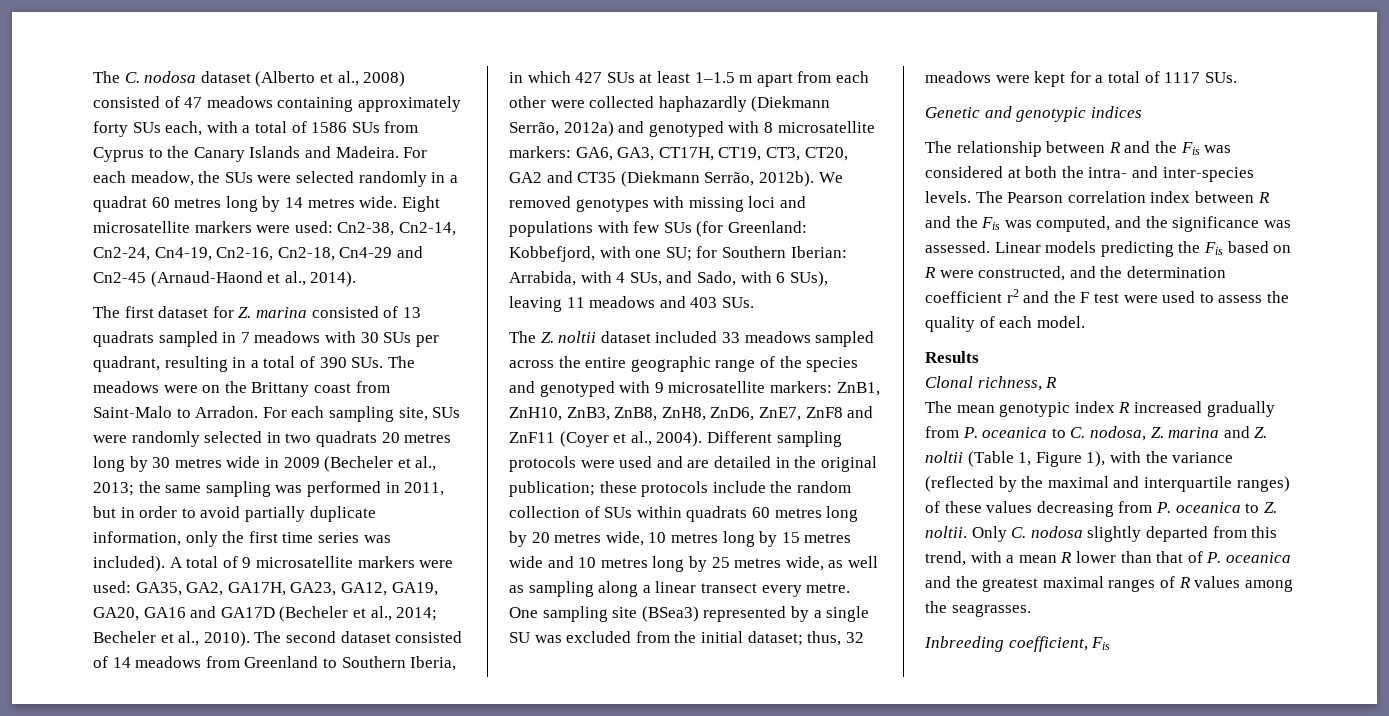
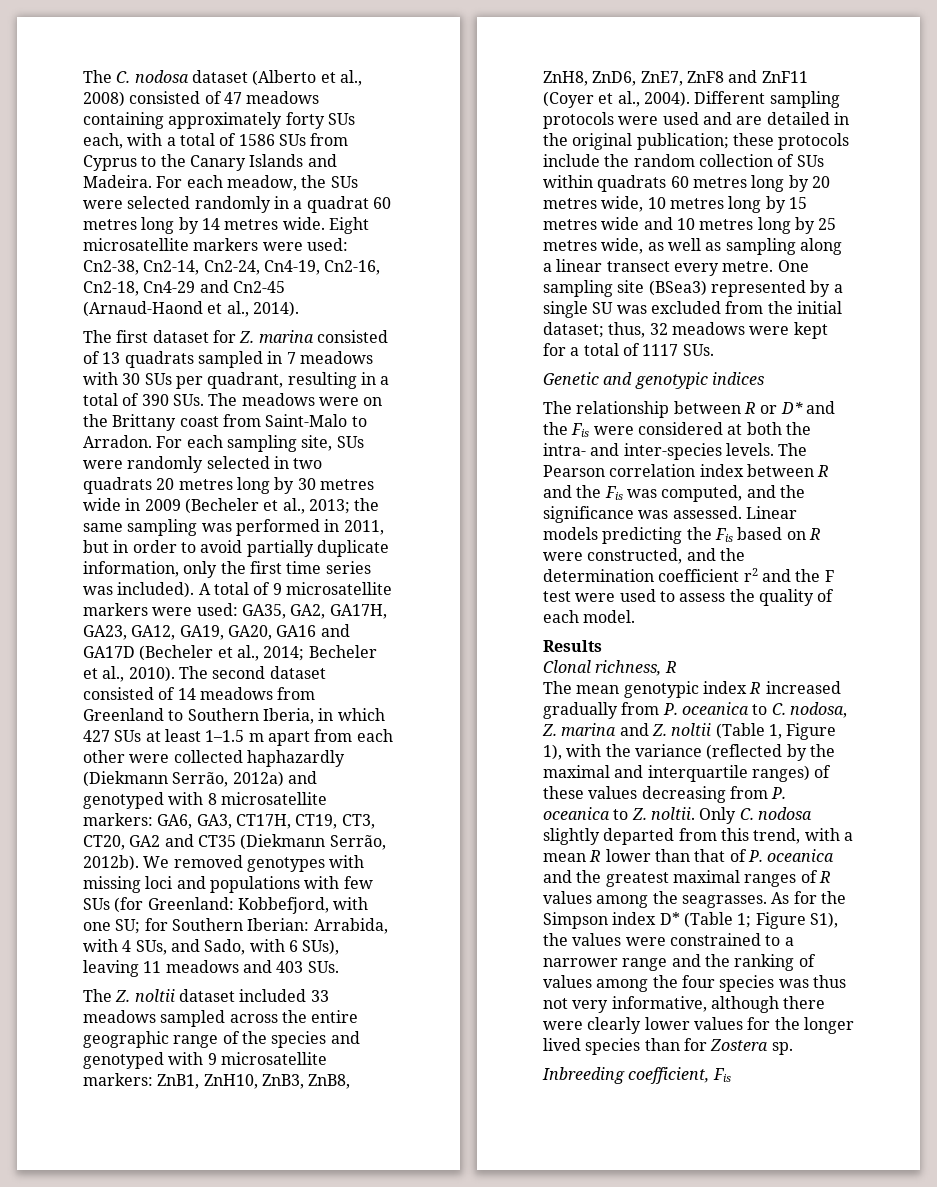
[1124,141,1232,155] and the Fis was -> [760,401,835,414] [543,422,634,437] or D* and the Fis were
(1031, 610) none -> [771,891,846,904] [543,912,838,929] [543,933,794,946] [543,954,816,971] [543,975,846,992] [543,996,826,1013] [543,1017,854,1034] [543,1038,793,1055] As for the Simpson index D* (Table 1; Figure S1), the values were constrained to a narrower range and the ranking of values among the four species was thus not very informative, although there were clearly lower values for the longer lived species than for Zostera sp.

